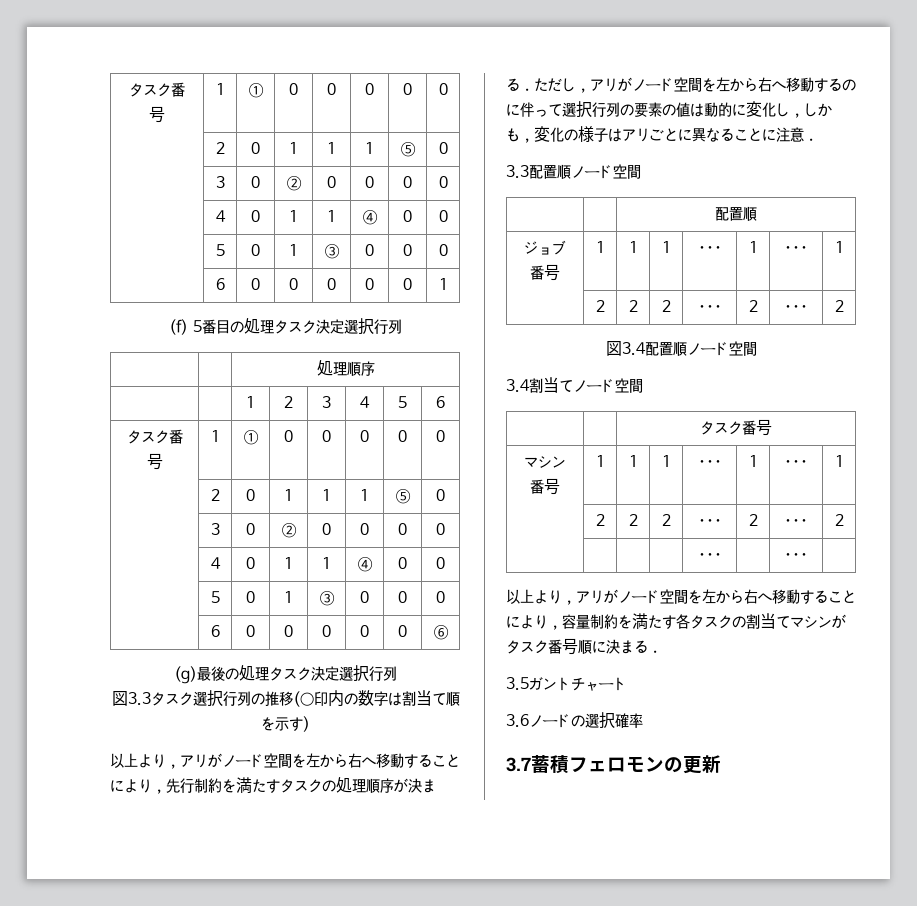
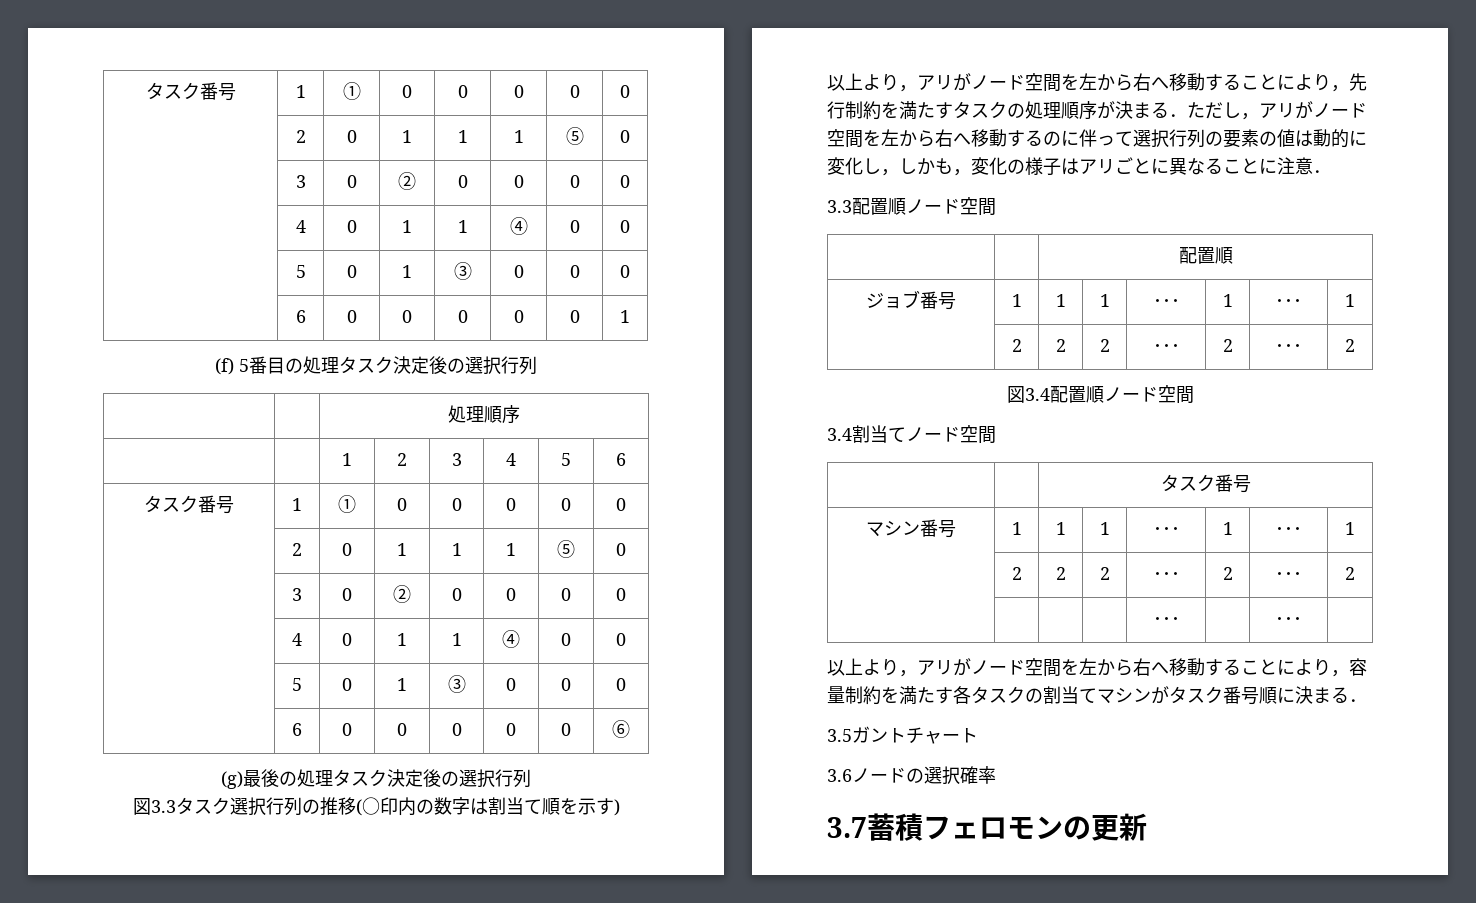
(344, 326) none -> [429,356,465,374] 後の
(339, 673) none -> [423,769,459,787] 後の

